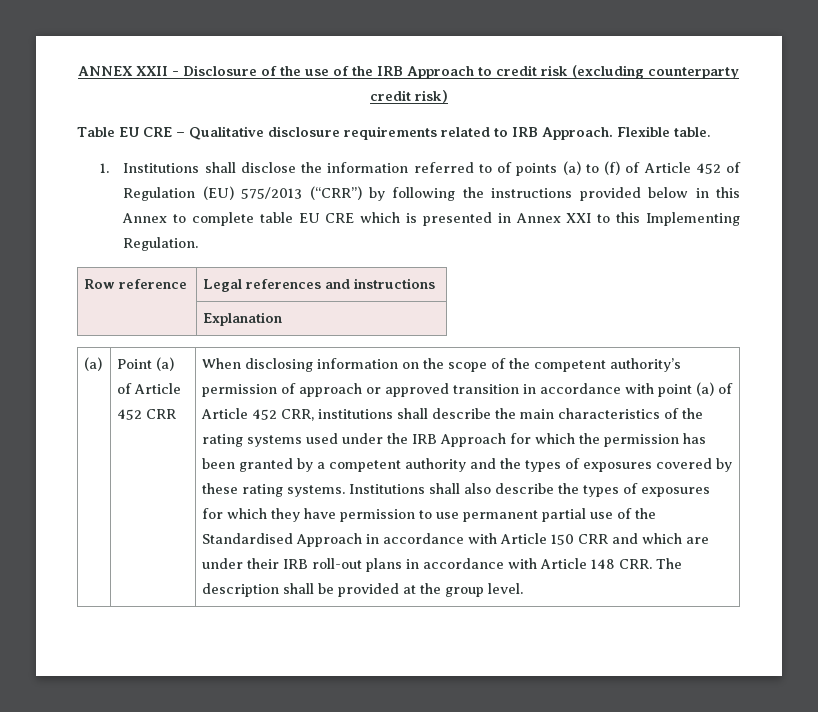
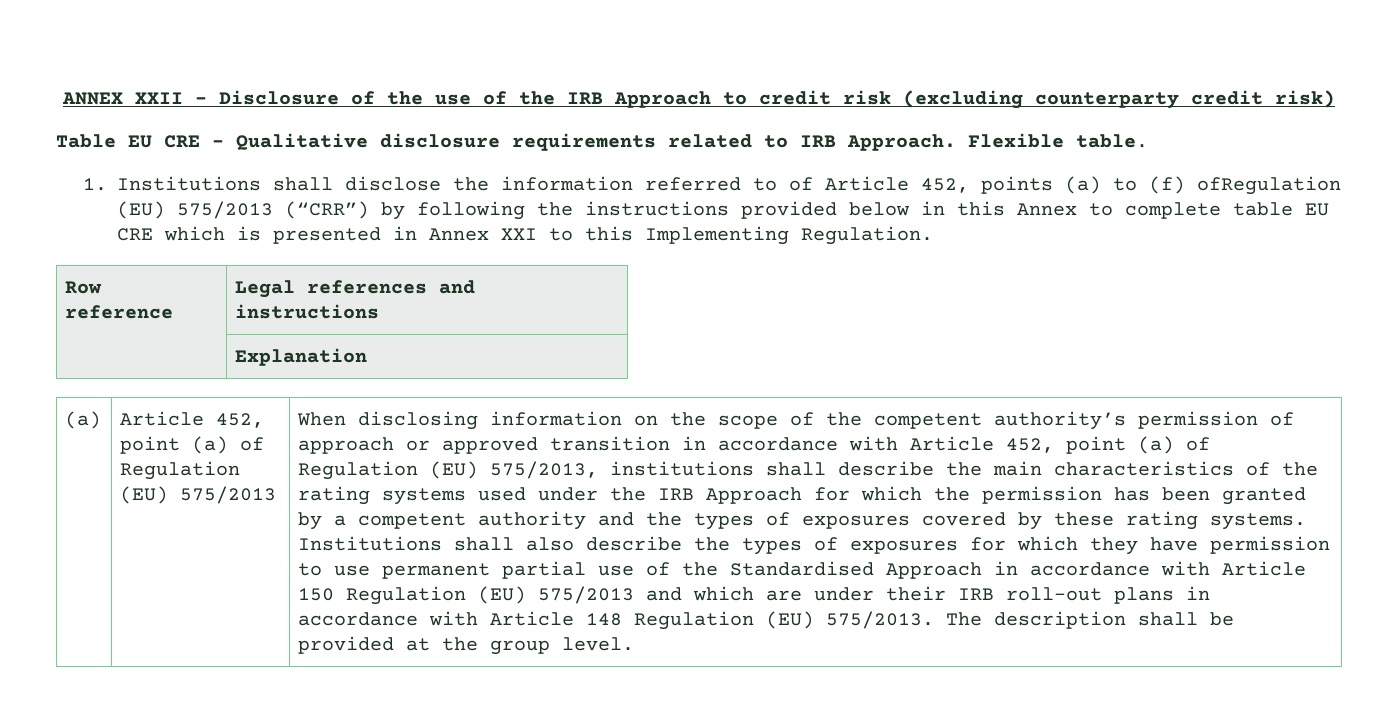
(512, 167) none -> [825,176,970,193] Article 452,
[625,162,741,174] [123,187,196,201] of Article 452 of Regulation -> [1197,176,1342,195] ofRegulation
[117,357,175,371] [117,383,182,394] [117,409,177,420] Point (a) of Article 452 CRR -> [120,411,265,428] [120,436,265,454] [120,461,241,480] [120,486,277,504] Article 452, point (a) of Regulation (EU) 575/2013
[658,382,734,397] [201,408,315,421] point (a) of Article 452 CRR, -> [910,436,1211,454] [298,461,599,480] Article 452, point (a) of Regulation (EU) 575/2013,
[578,534,609,544] CRR -> [346,586,635,605] Regulation (EU) 575/2013
[619,559,653,569] CRR. -> [634,611,935,630] Regulation (EU) 575/2013.

